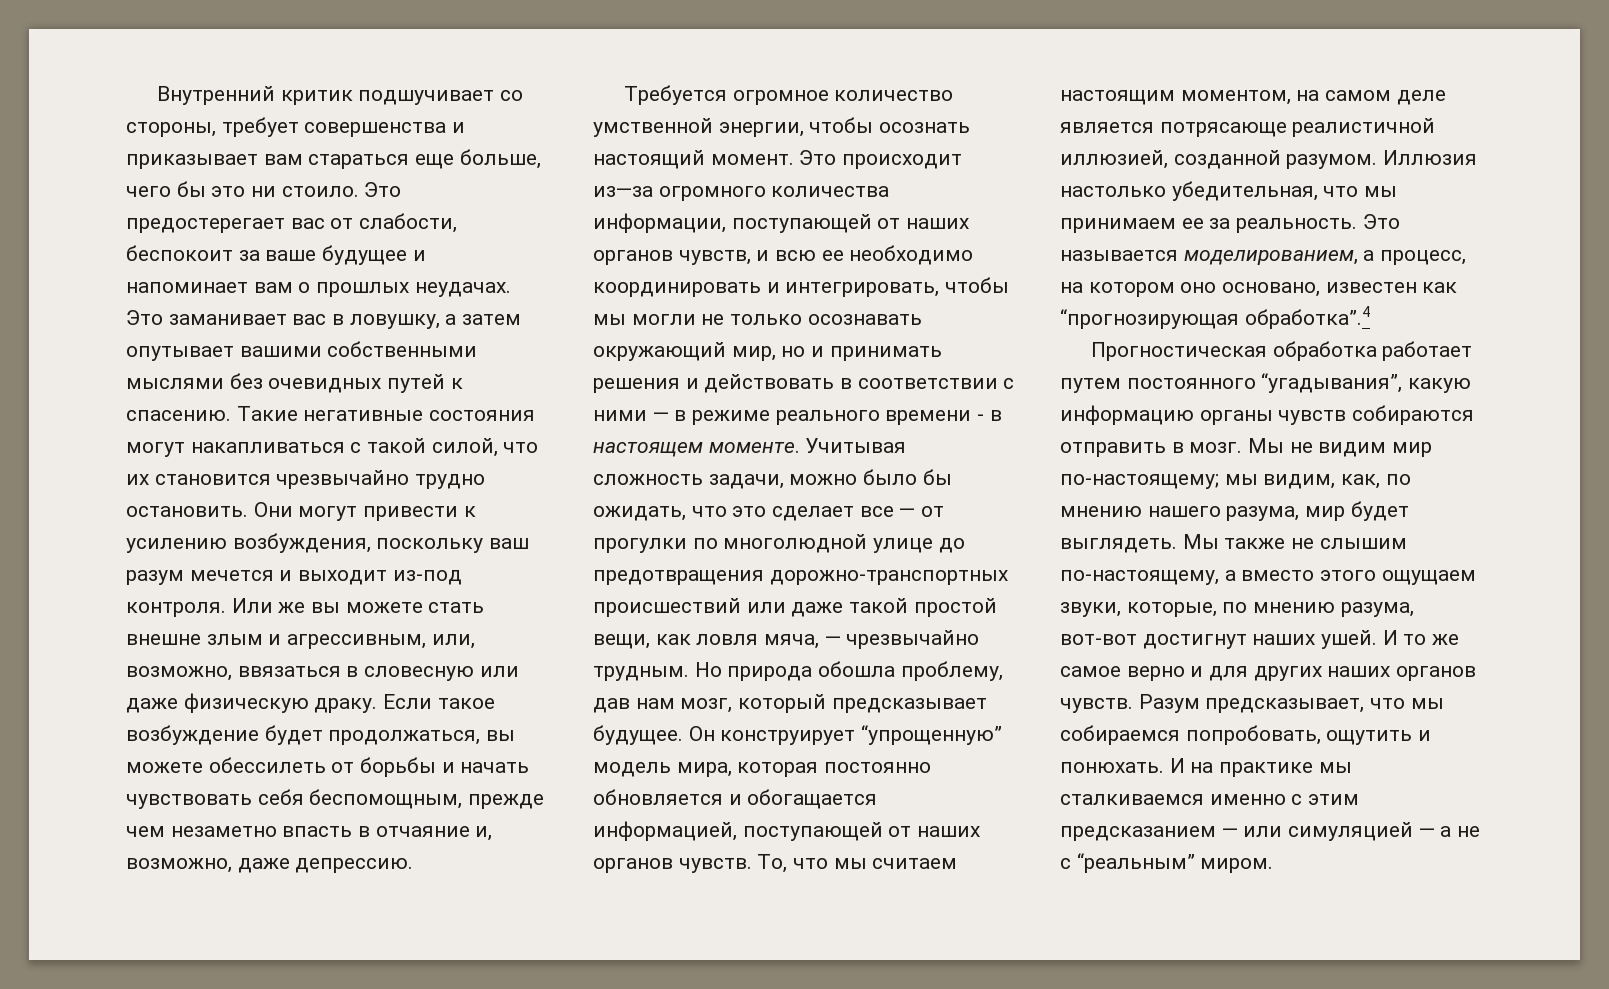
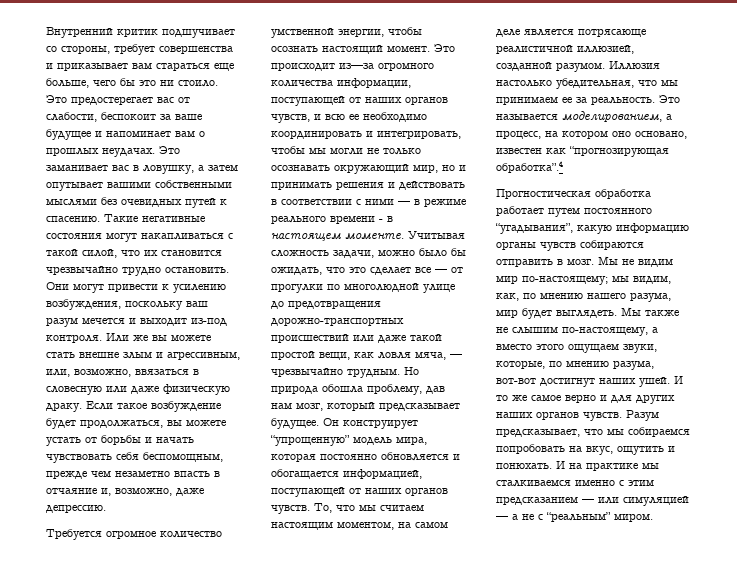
[208,757,326,773] обессилеть -> [46,437,81,446] устать
[1185,725,1321,745] попробовать, -> [496,444,613,455] попробовать на вкус,

